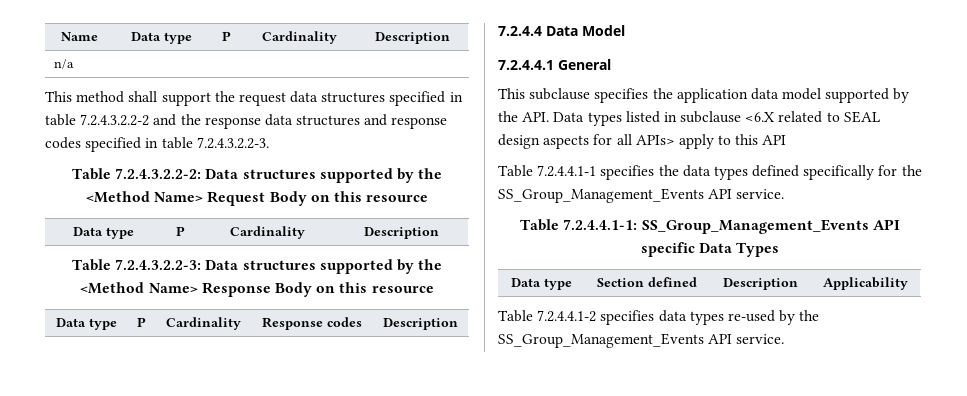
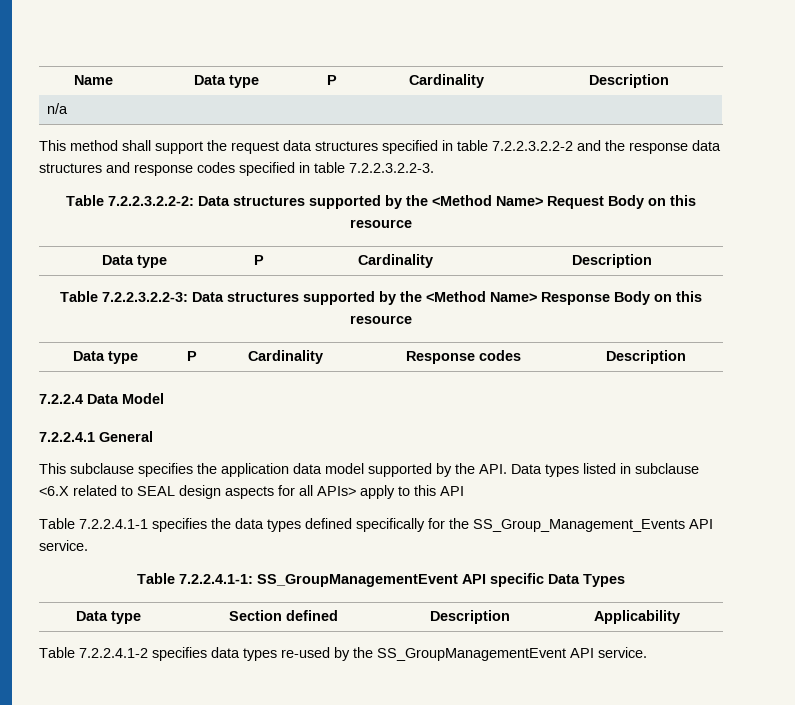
[80,114,150,126] 7.2.4.3.2.2-2 -> [492,141,573,151] 7.2.2.3.2.2-2
[196,137,269,149] [71,168,202,180] 7.2.4.3.2.2-3. // Table 7.2.4.3.2.2-2: -> [349,163,434,173] [66,195,194,206] 7.2.2.3.2.2-3. // Table 7.2.2.3.2.2-2:
[115,259,202,270] 7.2.4.3.2.2-3: -> [102,292,188,302] 7.2.2.3.2.2-3:
[498,26,542,36] 7.2.4.4 -> [39,394,83,404] 7.2.2.4
[498,60,554,70] 7.2.4.4.1 -> [39,432,95,442] 7.2.2.4.1
[537,165,597,177] 7.2.4.4.1-1 -> [79,519,148,529] 7.2.2.4.1-1
[563,219,869,234] 7.2.4.4.1-1: SS_Group_Management_Events -> [179,574,458,587] 7.2.2.4.1-1: SS_GroupManagementEvent
[537,310,597,322] 7.2.4.4.1-2 -> [79,648,148,658] 7.2.2.4.1-2
[498,333,704,348] SS_Group_Management_Events -> [377,648,566,661] SS_GroupManagementEvent

